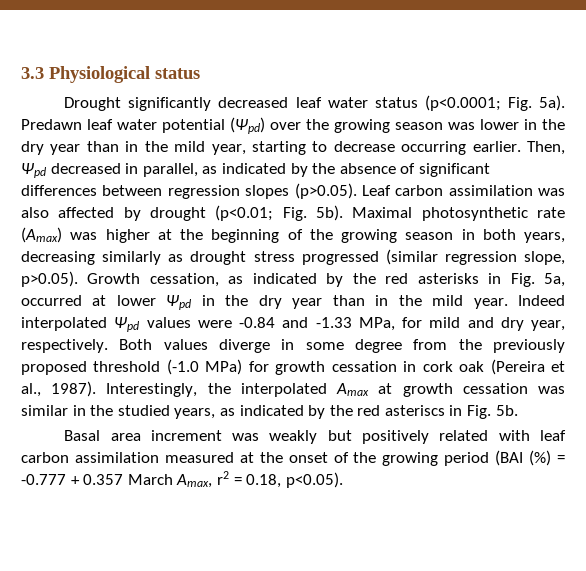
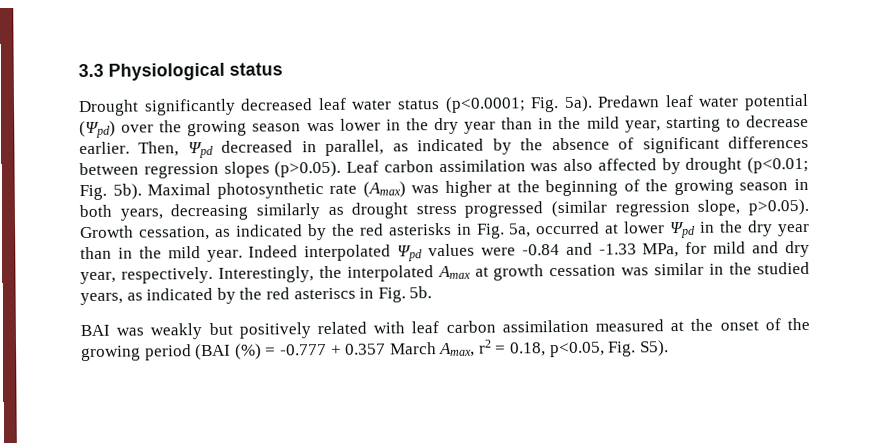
[401,141,467,155] occurring -> (809, 121) none
[119,339,565,353] [21,359,565,375] [21,381,97,397] Both values diverge in some degree from the previously proposed threshold (-1.0 MPa) for growth cessation in cork oak (Pereira et al., 1987). -> (213, 275) none
[64,430,222,441] Basal area increment -> [80,324,110,337] BAI
[285,472,343,488] p<0.05). -> [549,340,669,358] p<0.05, Fig. S5).

